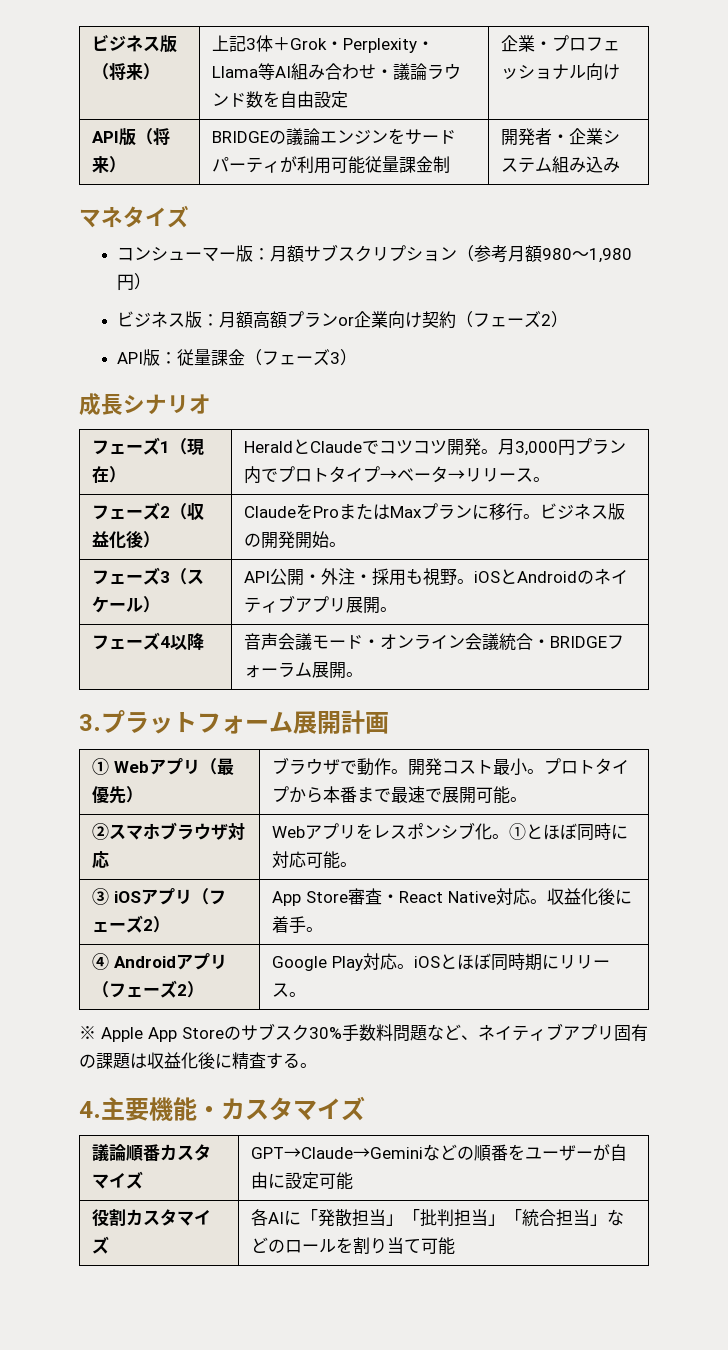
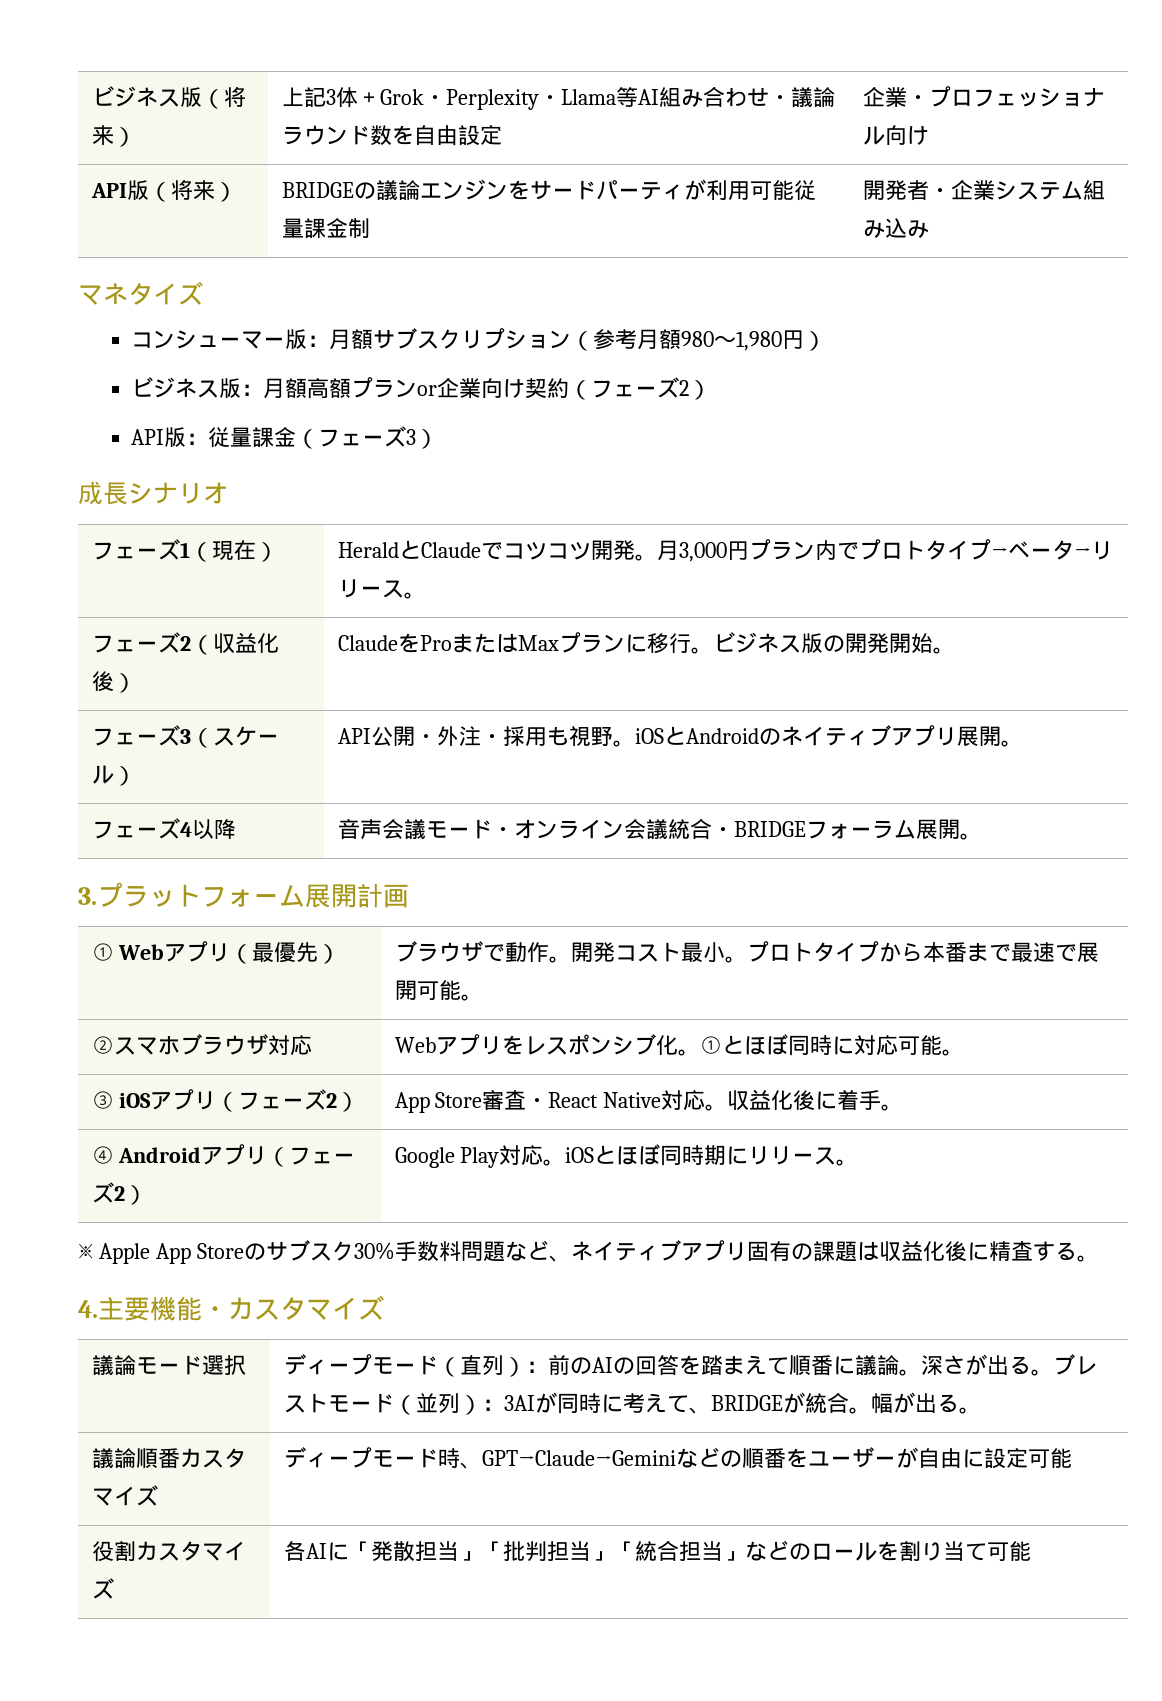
(365, 1108) none -> [91,1355,246,1376] [283,1354,1097,1377] [283,1392,981,1415] // 議論モード選択 | ディープモード（直列）：前のAIの回答を踏まえて順番に議論。深さが出る。ブレストモード（並列）：3AIが同時に考えて、BRIDGEが統合。幅が出る。
(144, 1180) none -> [283,1447,482,1469] ディープモード時、

